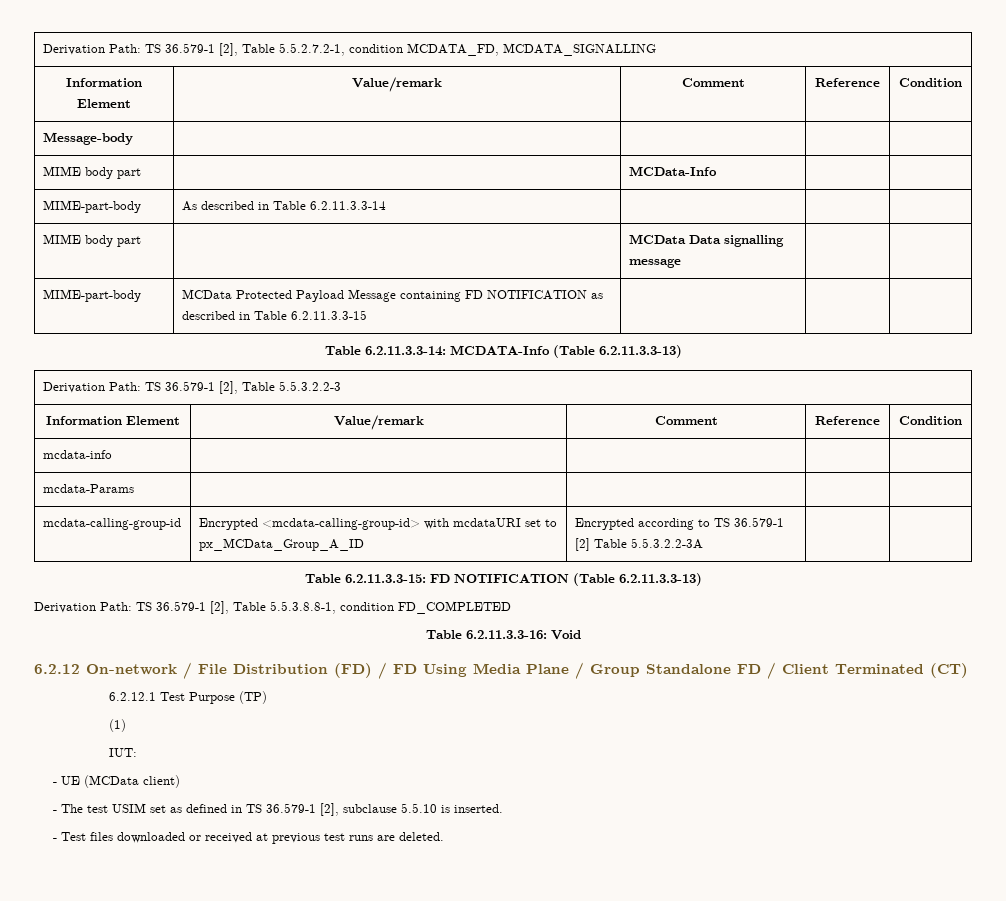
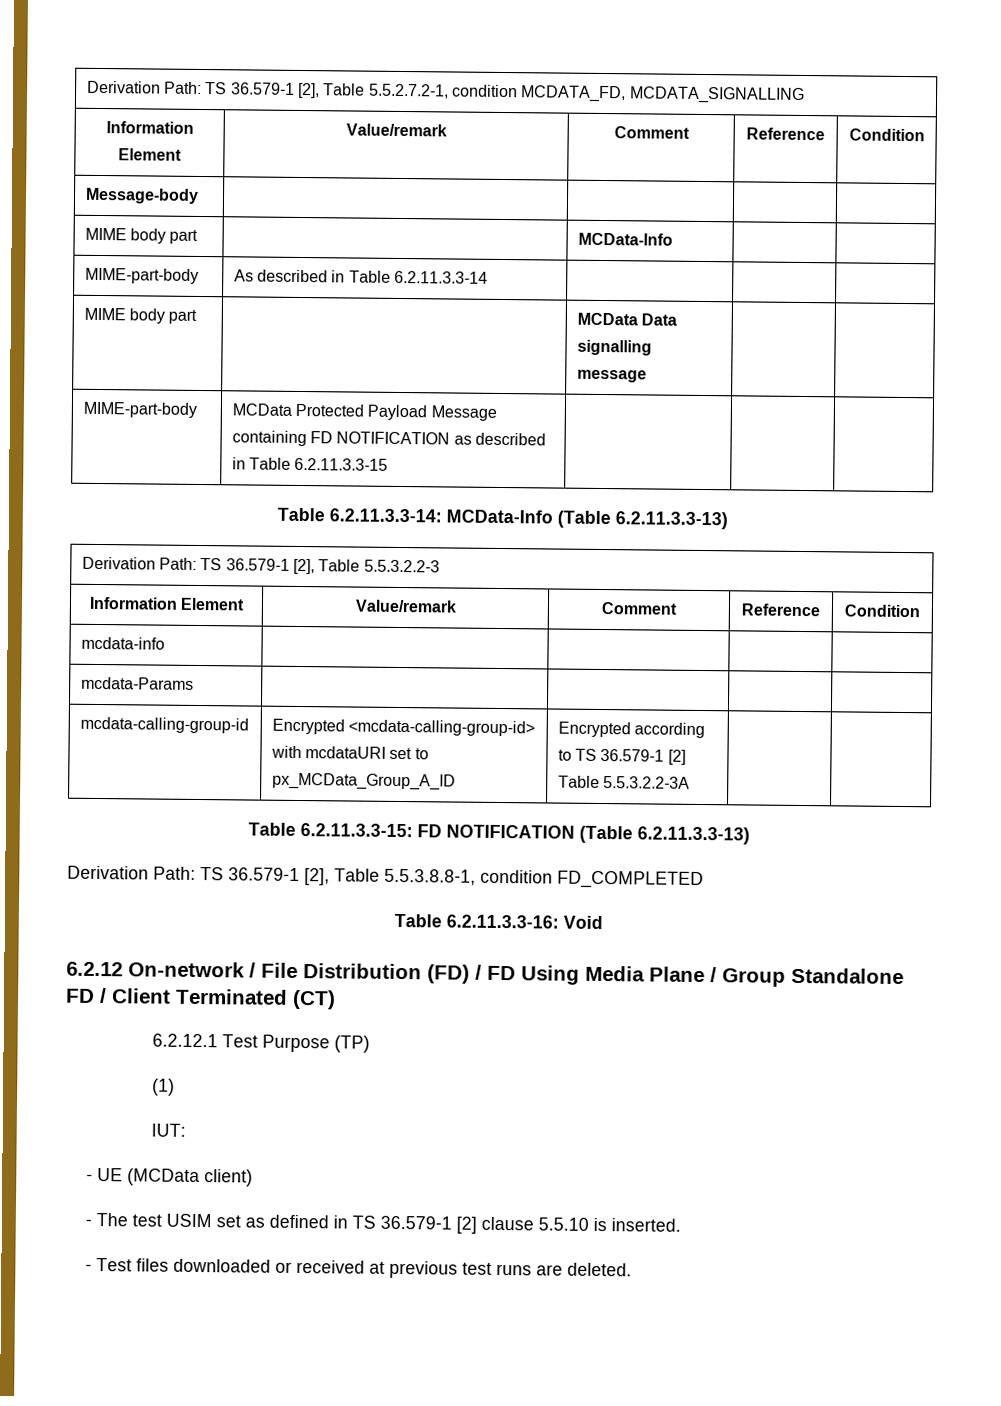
[449,345,550,355] MCDATA-Info -> [445,509,553,524] MCData-Info
[319,803,397,816] [2], subclause -> [455,1216,534,1234] [2] clause

